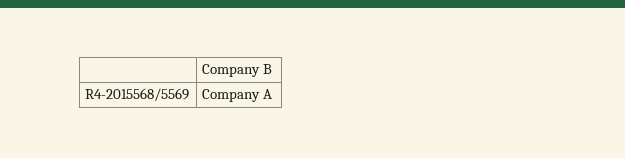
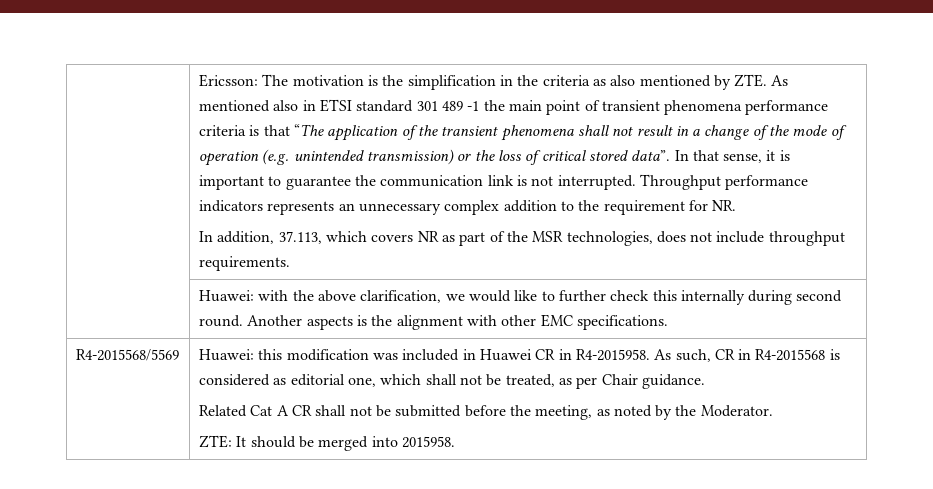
[202,64,273,77] [85,88,190,101] [202,89,273,102] | Company B // R4-2015568/5569 | Company A -> [198,74,789,90] [198,99,829,115] [198,124,847,141] [198,149,790,166] [198,174,809,190] [198,200,737,215] [198,231,845,246] [198,256,290,271] [198,290,843,305] [198,314,668,330] [75,349,179,361] [198,349,840,362] [198,374,705,389] [198,405,773,420] [198,435,455,451] | Ericsson: The motivation is the simplification in the criteria as also mentioned by ZTE. As mentioned also in ETSI standard 301 489 -1 the main point of transient phenomena performance criteria is that “The application of the transient phenomena shall not result in a change of the mode of operation (e.g. unintended transmission) or the loss of critical stored data”. In that sense, it is important to guarantee the communication link is not interrupted. Throughput performance indicators represents an unnecessary complex addition to the requirement for NR. // In addition, 37.113, which covers NR as part of the MSR technologies, does not include throughput requirements. // | Huawei: with the above clarification, we would like to further check this internally during second round. Another aspects is the alignment with other EMC specifications. // R4-2015568/5569 | Huawei: this modification was included in Huawei CR in R4-2015958. As such, CR in R4-2015568 is considered as editorial one, which shall not be treated, as per Chair guidance. // Related Cat A CR shall not be submitted before the meeting, as noted by the Moderator. // ZTE: It should be merged into 2015958.

